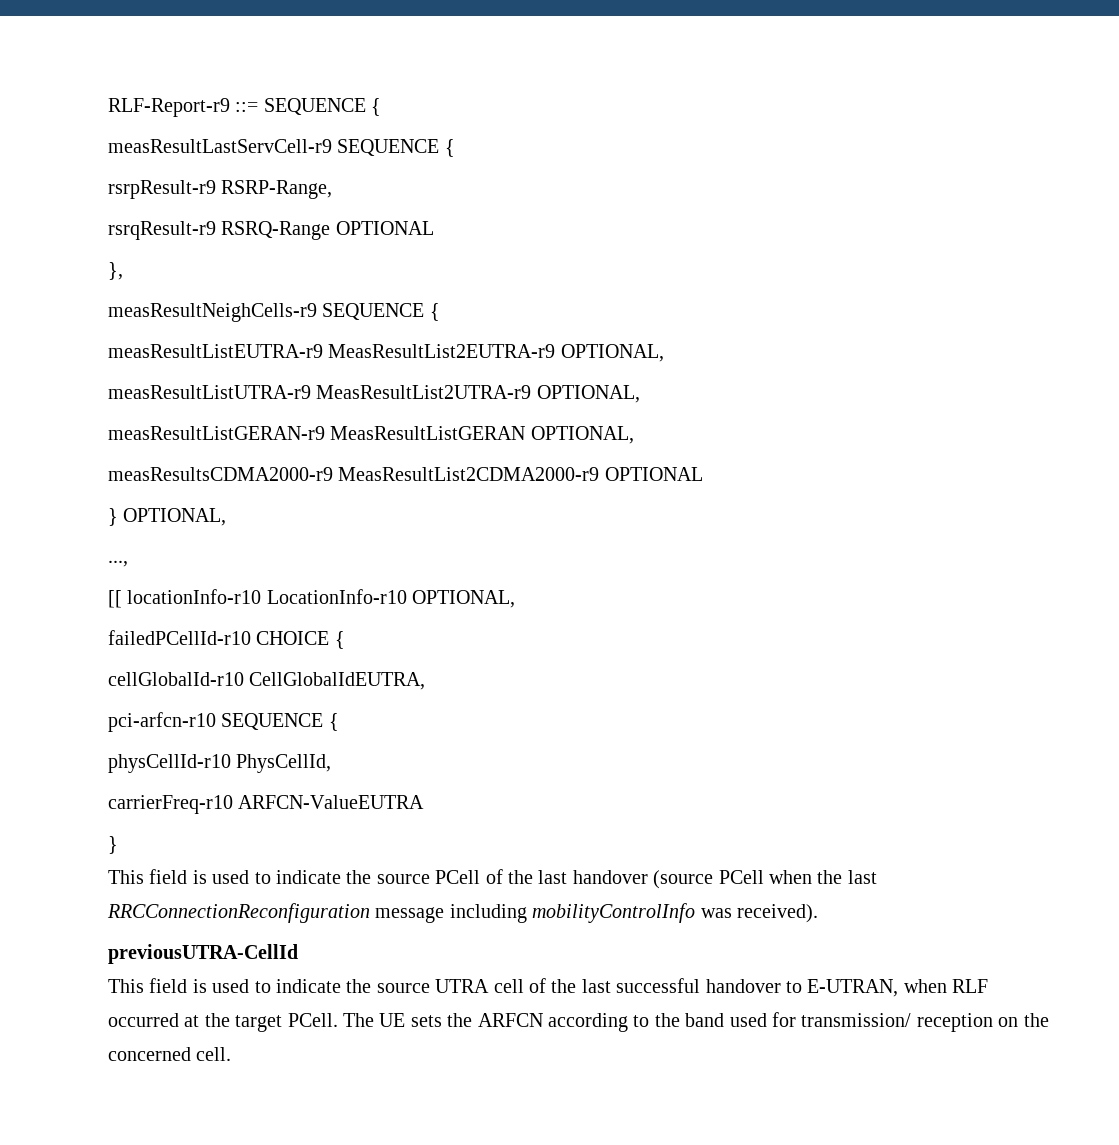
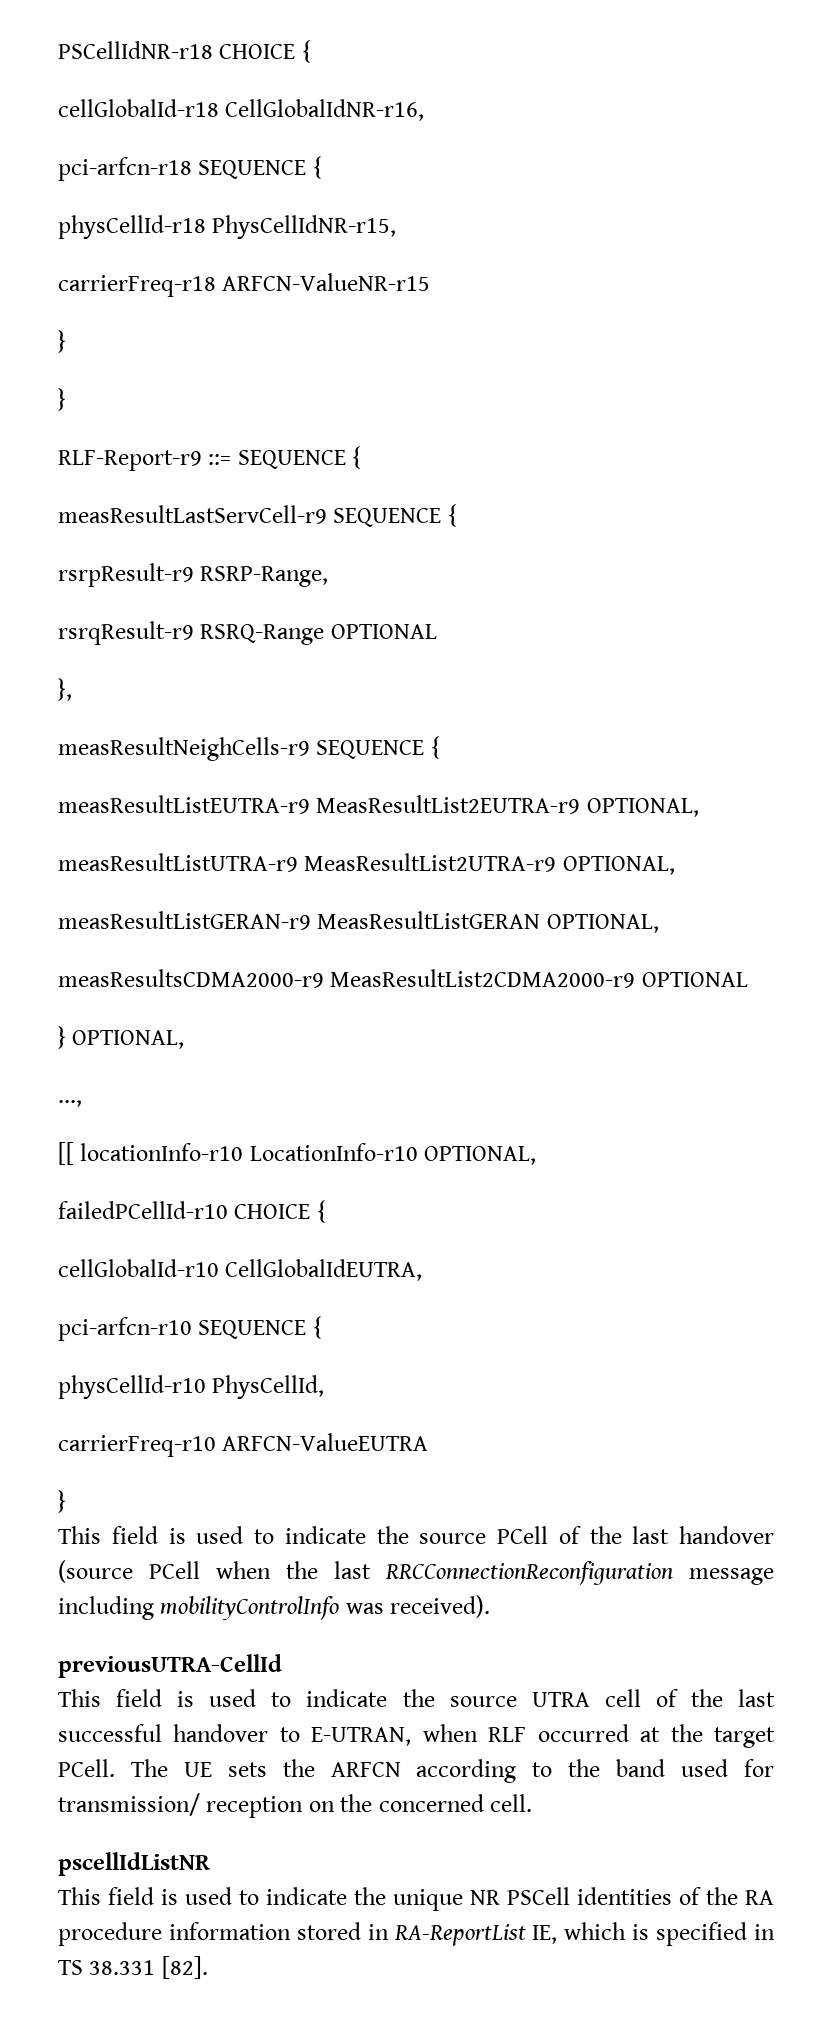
(108, 107) none -> [58,40,310,63] [58,99,425,121] [58,156,321,181] [58,215,397,239] [58,273,431,297] [58,330,66,353] [58,388,66,411] PSCellIdNR-r18 CHOICE { // cellGlobalId-r18 CellGlobalIdNR-r16, // pci-arfcn-r18 SEQUENCE { // physCellId-r18 PhysCellIdNR-r15, // carrierFreq-r18 ARFCN-ValueNR-r15 // } // } //
(232, 1054) none -> [58,1852,210,1876] [58,1887,774,1911] [58,1922,775,1946] [58,1956,208,1979] // pscellIdListNR // This field is used to indicate the unique NR PSCell identities of the RA procedure information stored in RA-ReportList IE, which is specified in TS 38.331 [82].

